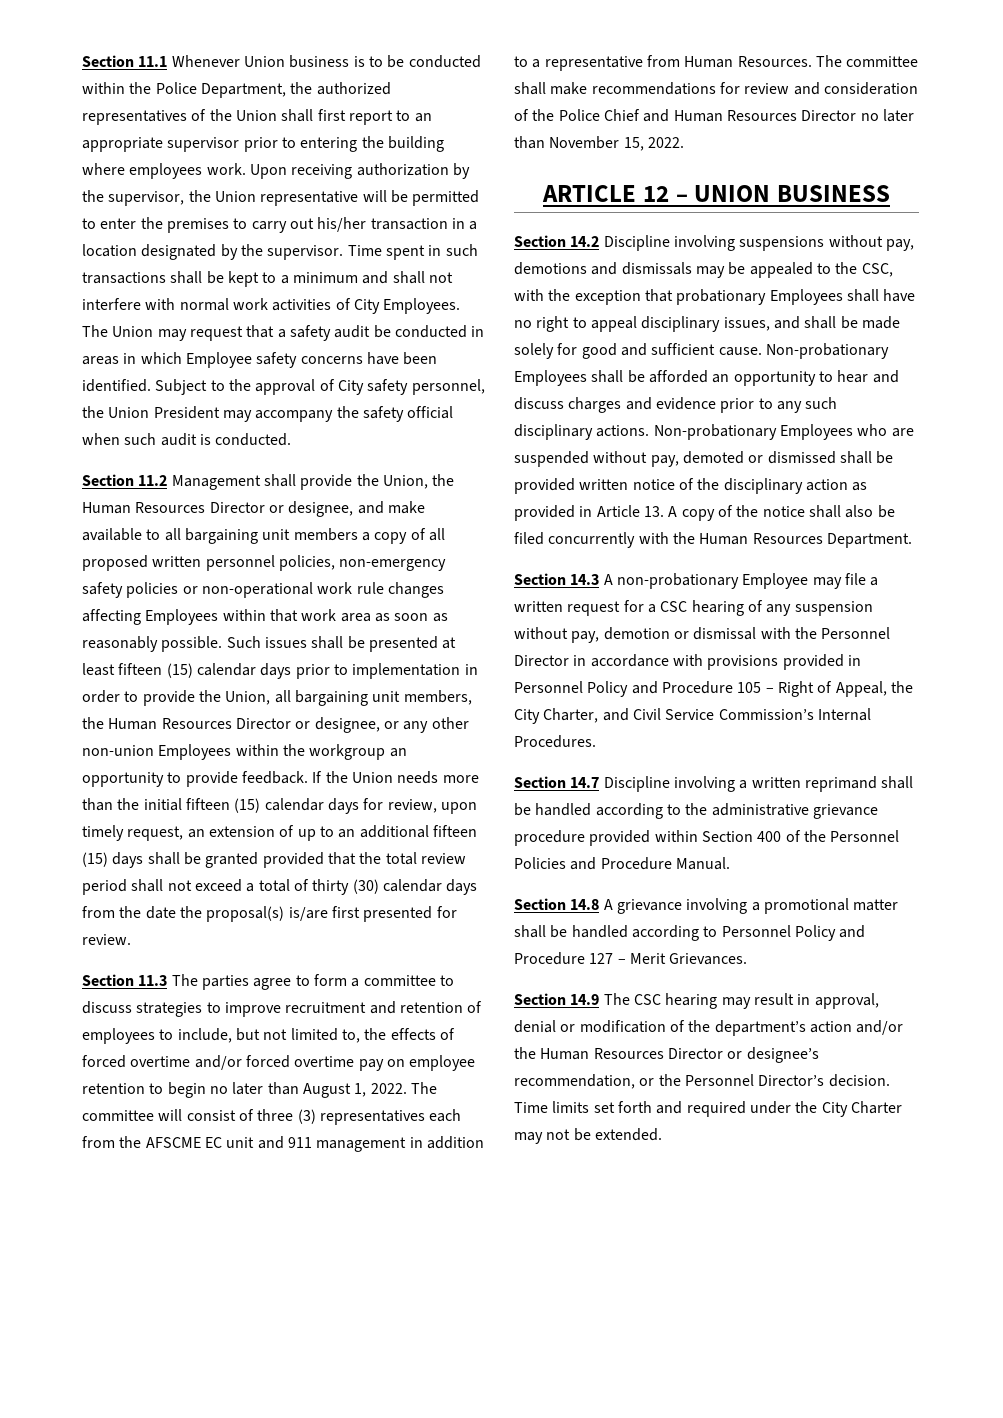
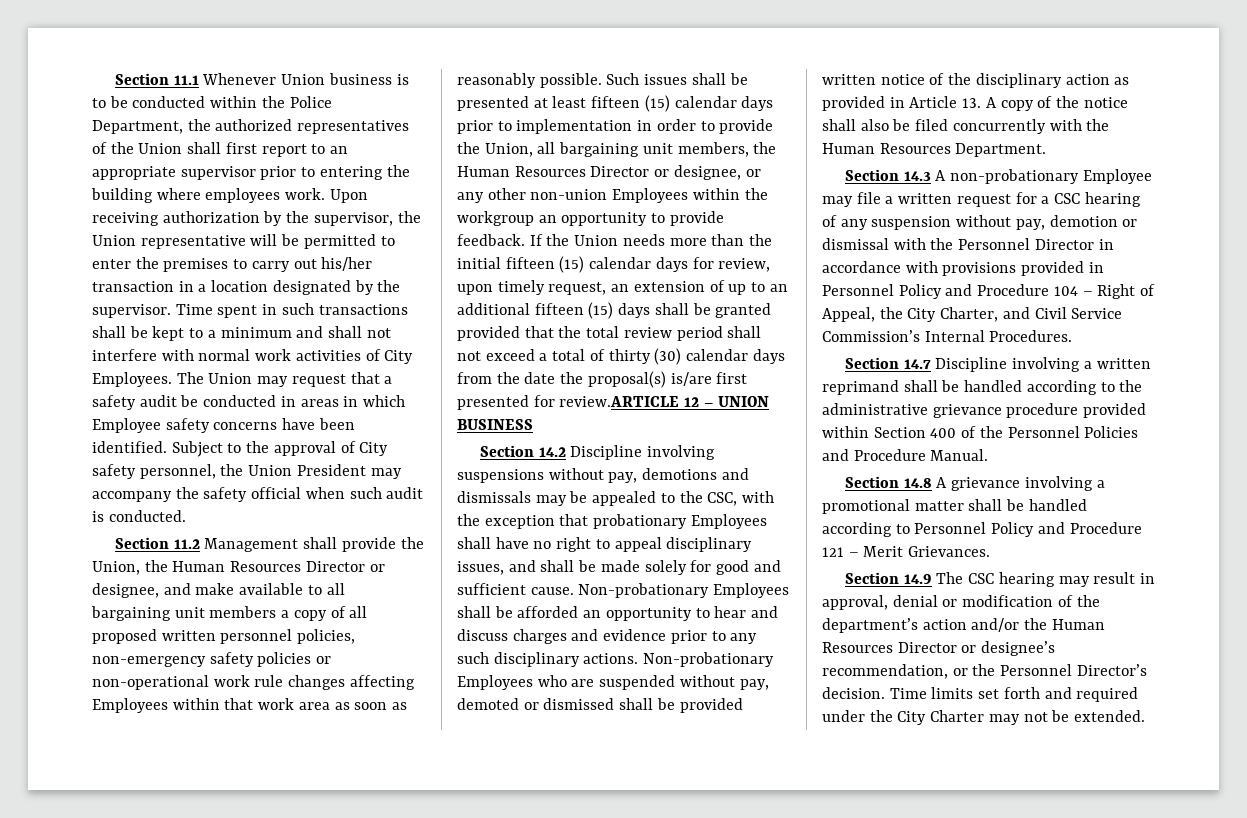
[82,934,131,945] [82,974,454,990] [82,1001,483,1017] [82,1028,455,1044] [82,1055,476,1071] [82,1082,437,1098] [82,1109,462,1125] [82,1136,484,1152] [514,55,919,71] [514,82,918,95] [514,109,914,122] [514,136,684,151] [542,185,636,202] review. // Section 11.3 The parties agree to form a committee to discuss strategies to improve recruitment and retention of employees to include, but not limited to, the effects of forced overtime and/or forced overtime pay on employee retention to begin no later than August 1, 2022. The committee will consist of three (3) representatives each from the AFSCME EC unit and 911 management in addition to a representative from Human Resources. The committee shall make recommendations for review and consideration of the Police Chief and Human Resources Director no later than November 15, 2022. // ARTICLE -> [559,396,680,407] review.ARTICLE
[737,682,762,693] 105 -> [1053,286,1078,296] 104
[589,953,614,964] 127 -> [822,547,844,557] 121

